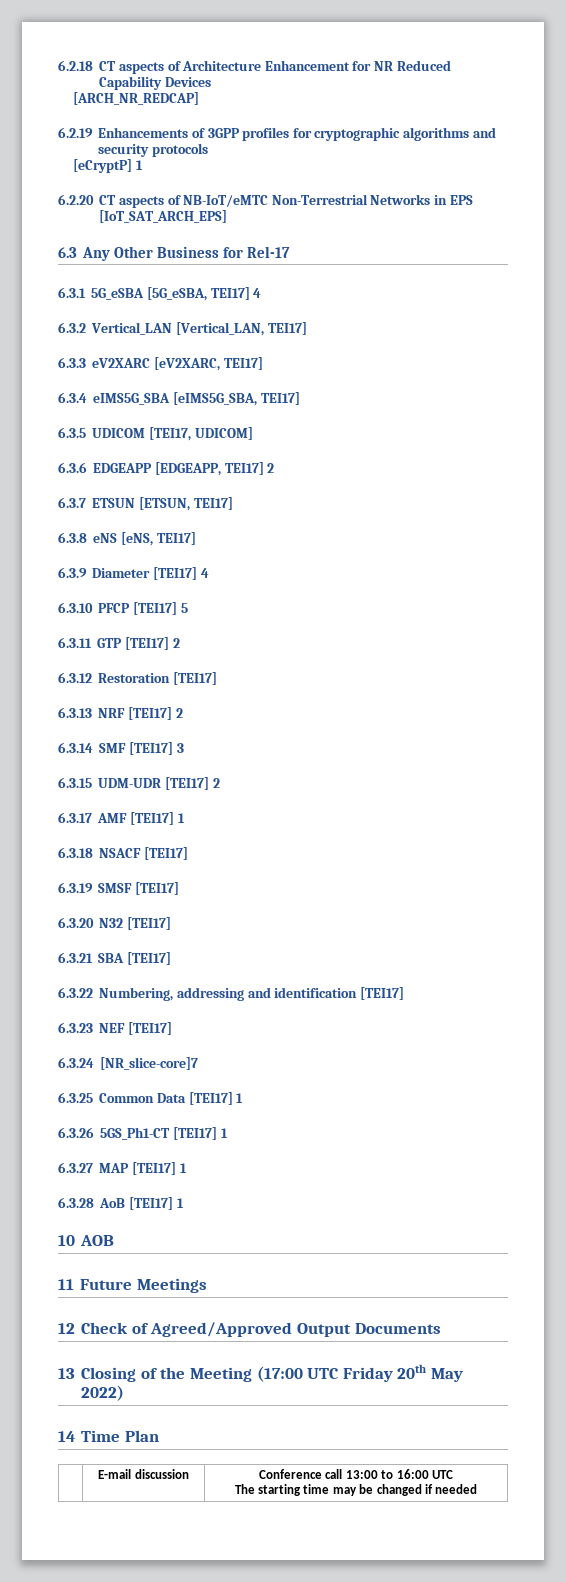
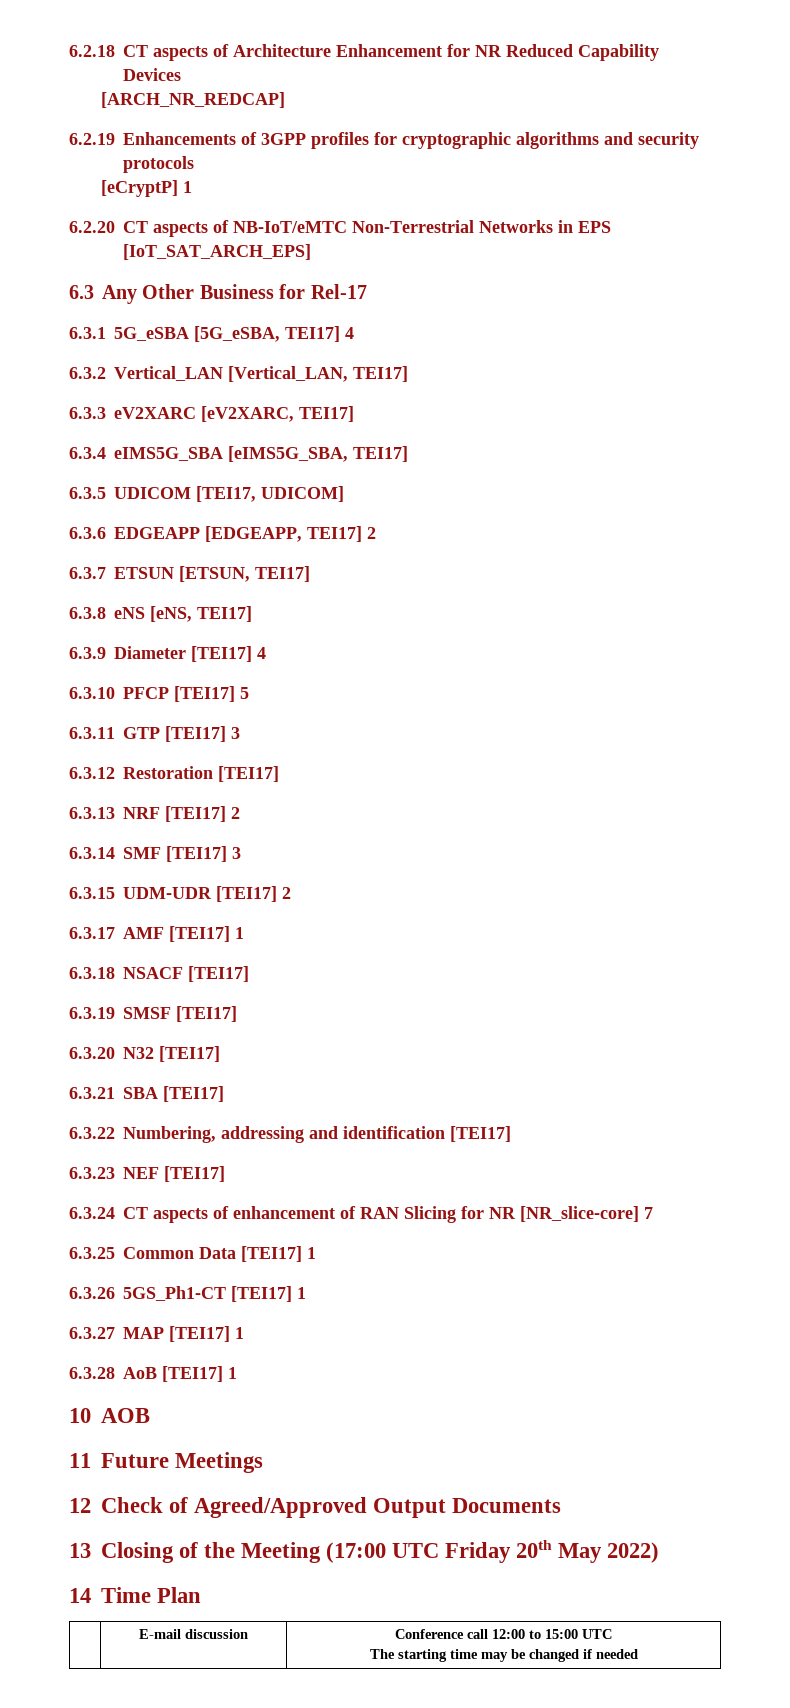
[172,638,180,648] 2 -> [231,727,240,739] 3
[100,1057,199,1070] [NR_slice-core]7 -> [123,1206,653,1223] CT aspects of enhancement of RAN Slicing for NR [NR_slice-core] 7
[345,1469,429,1479] 13:00 to 16:00 -> [492,1629,578,1639] 12:00 to 15:00

